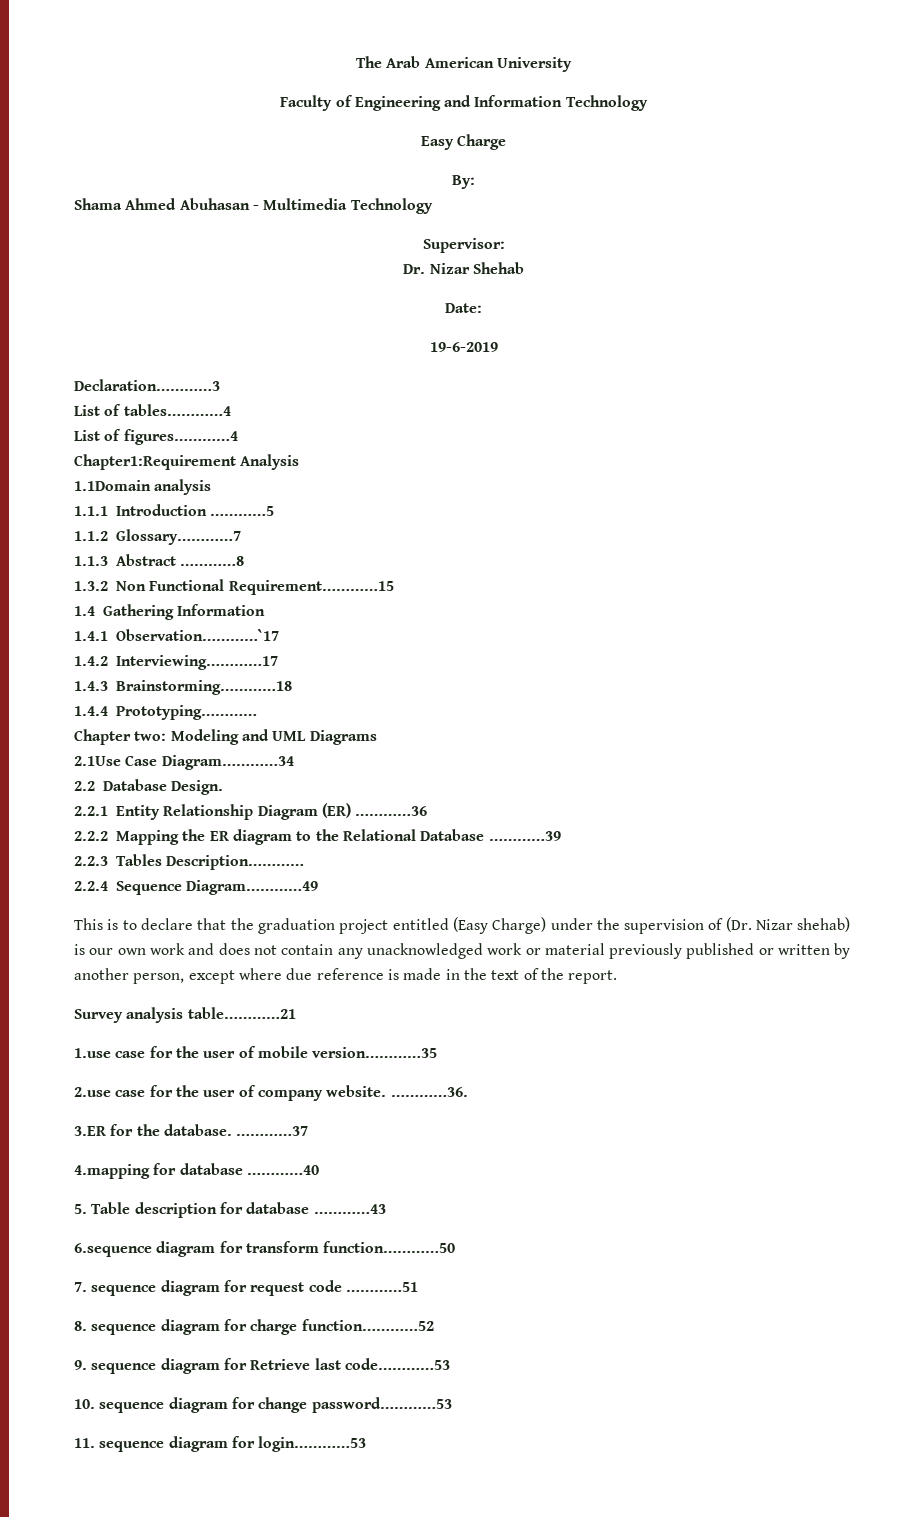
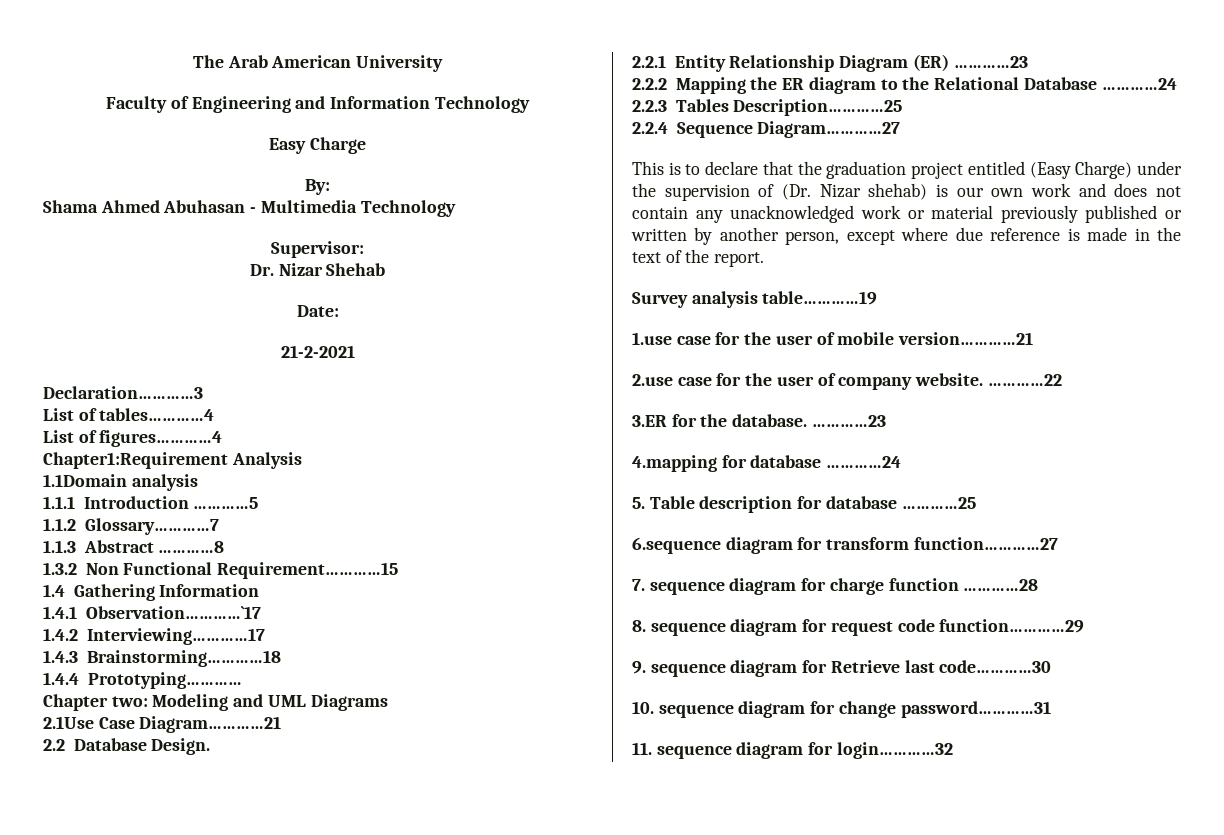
[429,342,498,352] 19-6-2019 -> [280,345,355,358] 21-2-2021
[161,755,294,770] Diagram…………34 -> [139,716,282,733] Diagram…………21
[355,806,428,816] …………36 -> [953,56,1028,68] …………23
[488,831,561,841] …………39 -> [1101,78,1177,90] …………24
[166,855,305,870] Description………… -> [733,99,903,116] Description…………25
[186,880,319,895] Diagram…………49 -> [757,121,901,138] Diagram…………27
[187,1007,296,1019] table…………21 -> [762,291,878,305] table…………19
[312,1047,438,1058] version…………35 -> [898,332,1034,345] version…………21
[390,1087,468,1097] …………36. -> [987,374,1062,386] …………22
[236,1126,309,1136] …………37 -> [811,415,886,427] …………23
[246,1165,319,1175] …………40 -> [826,456,902,468] …………24
[313,1204,386,1214] …………43 -> [901,497,976,509] …………25
[323,1241,456,1253] function…………50 -> [913,537,1058,550] function…………27
[250,1280,418,1296] request code …………51 -> [829,578,1039,595] charge function …………28
[250,1319,434,1335] charge function…………52 -> [830,619,1085,636] request code function…………29
[344,1358,450,1370] code…………53 -> [939,660,1052,673] code…………30
[311,1397,452,1413] password…………53 -> [900,701,1051,718] password…………31
[258,1436,367,1452] login…………53 -> [836,742,953,759] login…………32

